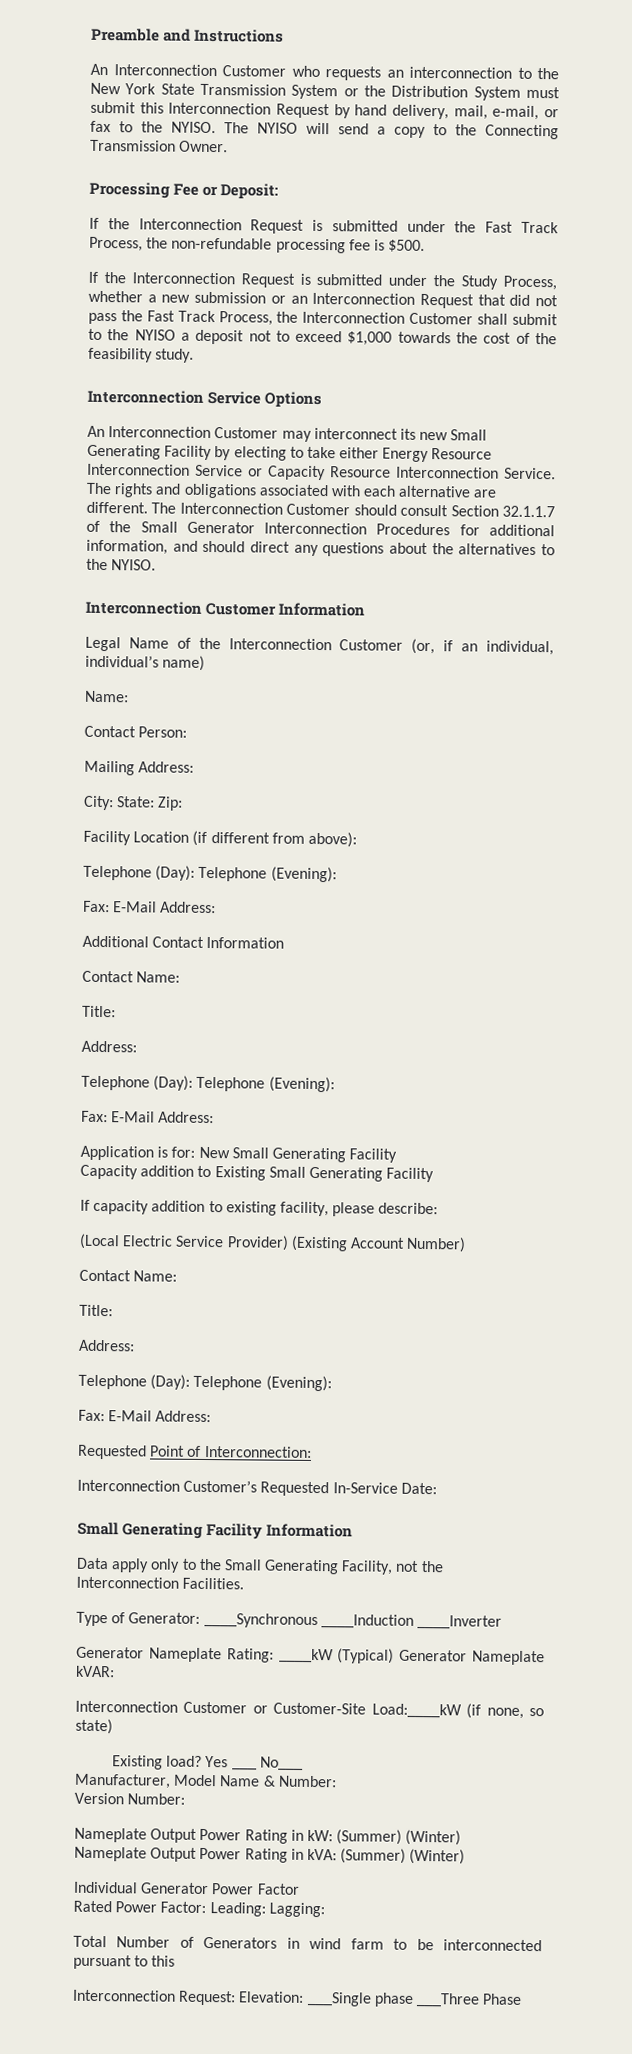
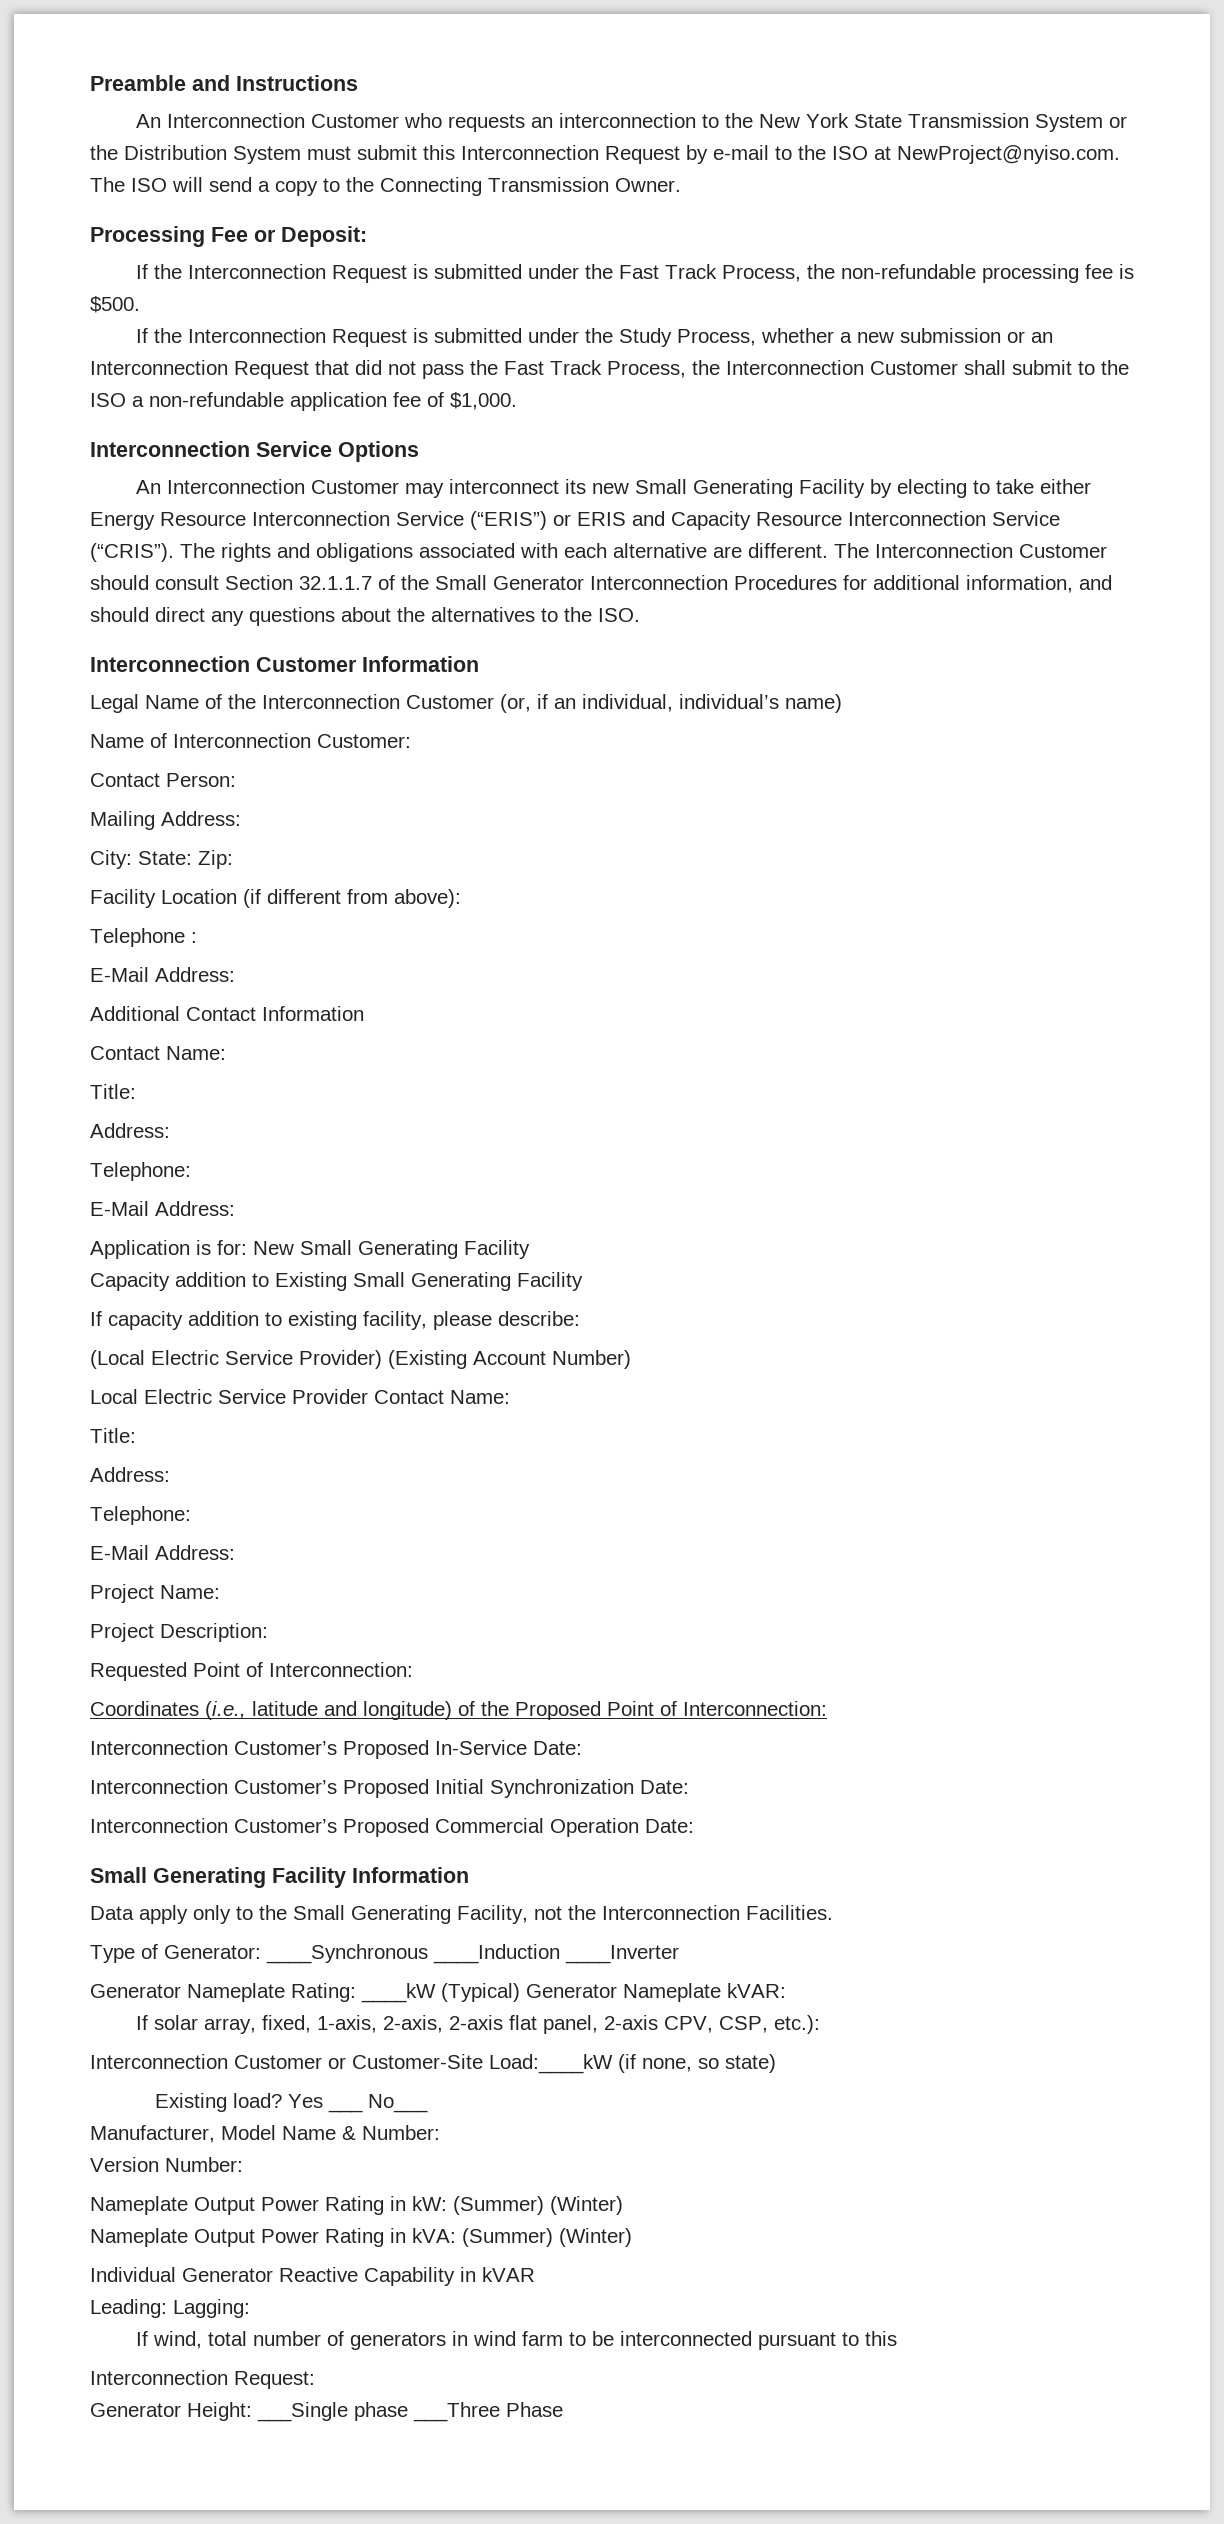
[354,104,559,121] [90,120,298,134] hand delivery, mail, e-mail, or fax to the NYISO. The NYISO -> [713,145,1120,164] [90,177,167,192] e-mail to the ISO at NewProject@nyiso.com. The ISO
[134,329,557,346] [88,347,195,363] NYISO a deposit not to exceed $1,000 towards the cost of the feasibility study. -> [90,392,517,411] ISO a non-refundable application fee of $1,000.
[248,468,263,477] or -> [470,511,665,530] (“ERIS”) or ERIS and
[504,467,556,480] Service. -> [992,511,1060,526] [90,543,174,562] Service (“CRIS”).
[111,559,157,571] NYISO. -> [598,608,640,622] ISO.
[84,690,129,703] Name: -> [90,733,411,748] Name of Interconnection Customer:
[155,865,337,883] [83,900,110,913] (Day): Telephone (Evening): // Fax: -> [191,932,197,943] : //
[81,1075,335,1093] [81,1110,108,1123] Telephone (Day): Telephone (Evening): // Fax: -> [90,1162,191,1181] Telephone: //
[79,1269,178,1282] [79,1304,113,1317] [78,1339,135,1352] [78,1374,332,1392] [78,1409,212,1423] [77,1444,147,1460] Contact Name: // Title: // Address: // Telephone (Day): Telephone (Evening): // Fax: E-Mail Address: // Requested -> [90,1389,510,1404] [90,1428,136,1443] [90,1467,170,1482] [90,1506,191,1525] [90,1545,235,1560] [90,1584,220,1603] [90,1623,268,1642] [90,1662,413,1681] [90,1701,601,1720] Local Electric Service Provider Contact Name: // Title: // Address: // Telephone: // E-Mail Address: // Project Name: // Project Description: // Requested Point of Interconnection: // Coordinates (i.e., latitude and longitude) of the Proposed
[260,1481,330,1497] Requested -> [343,1740,429,1759] Proposed
(437, 1488) none -> [90,1779,689,1798] [90,1818,694,1837] // Interconnection Customer’s Proposed Initial Synchronization Date: // Interconnection Customer’s Proposed Commercial Operation Date:
(115, 1671) none -> [135,2015,820,2034] // If solar array, fixed, 1-axis, 2-axis, 2-axis flat panel, 2-axis CPV, CSP, etc.):
[211,1883,300,1895] [73,1900,325,1918] [73,1935,278,1949] Power Factor // Rated Power Factor: Leading: Lagging: // Total Number of Generators -> [279,2267,535,2286] [90,2299,250,2318] [135,2331,446,2350] Reactive Capability in kVAR // Leading: Lagging: // If wind, total number of generators
[238,1991,305,2003] Elevation: -> [90,2402,252,2421] // Generator Height:

